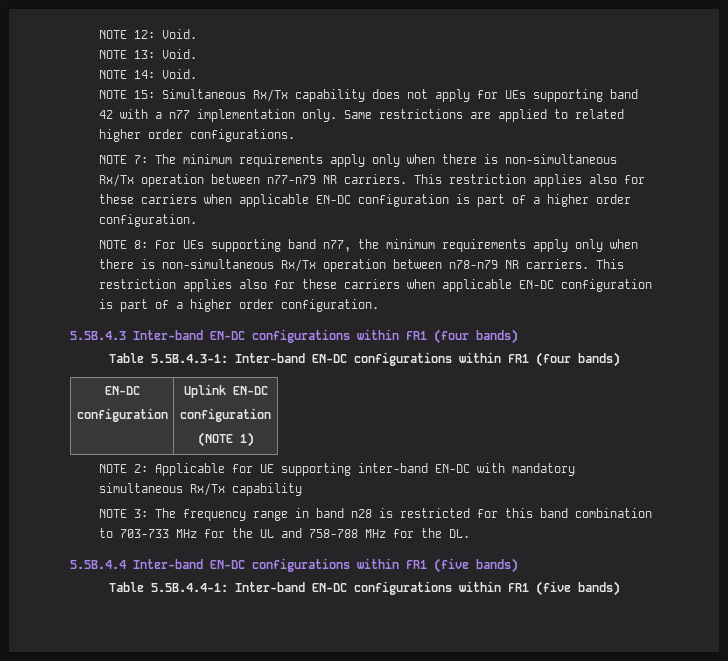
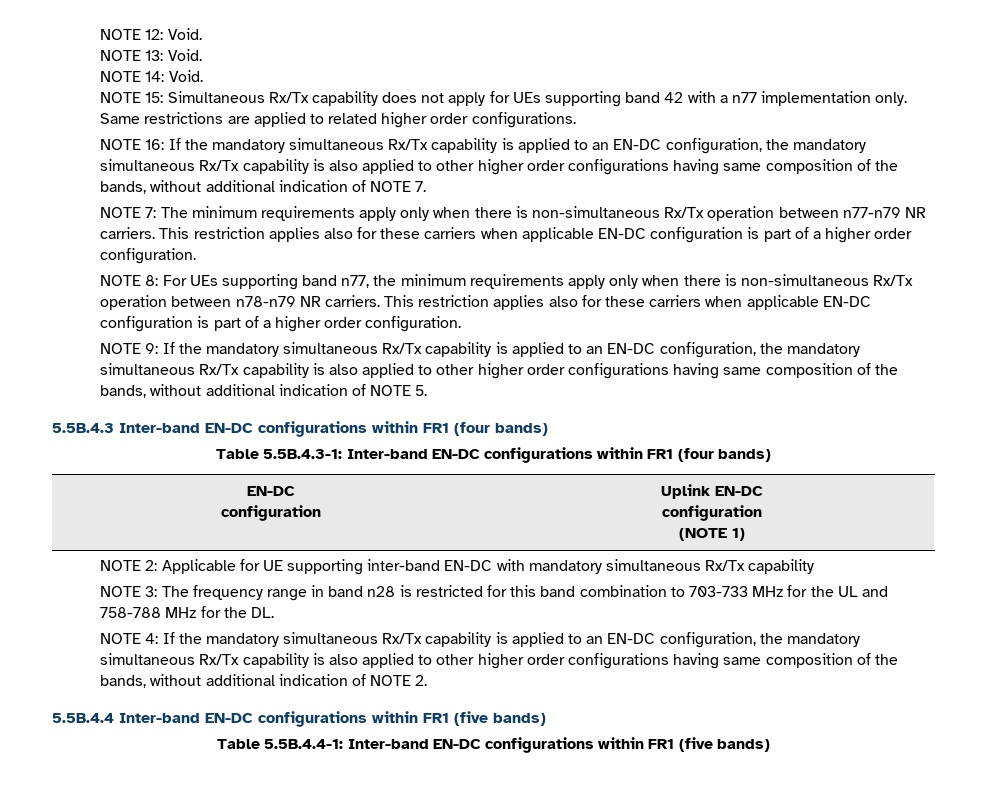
(295, 135) none -> [100,138,866,154] [100,159,898,175] [100,180,427,194] // NOTE 16: If the mandatory simultaneous Rx/Tx capability is applied to an EN-DC configuration, the mandatory simultaneous Rx/Tx capability is also applied to other higher order configurations having same composition of the bands, without additional indication of NOTE 7.
(379, 305) none -> [100,342,860,358] [100,363,898,379] [100,384,428,398] // NOTE 9: If the mandatory simultaneous Rx/Tx capability is applied to an EN-DC configuration, the mandatory simultaneous Rx/Tx capability is also applied to other higher order configurations having same composition of the bands, without additional indication of NOTE 5.
(470, 533) none -> [100,632,860,648] [100,653,898,669] [100,674,428,688] // NOTE 4: If the mandatory simultaneous Rx/Tx capability is applied to an EN-DC configuration, the mandatory simultaneous Rx/Tx capability is also applied to other higher order configurations having same composition of the bands, without additional indication of NOTE 2.

